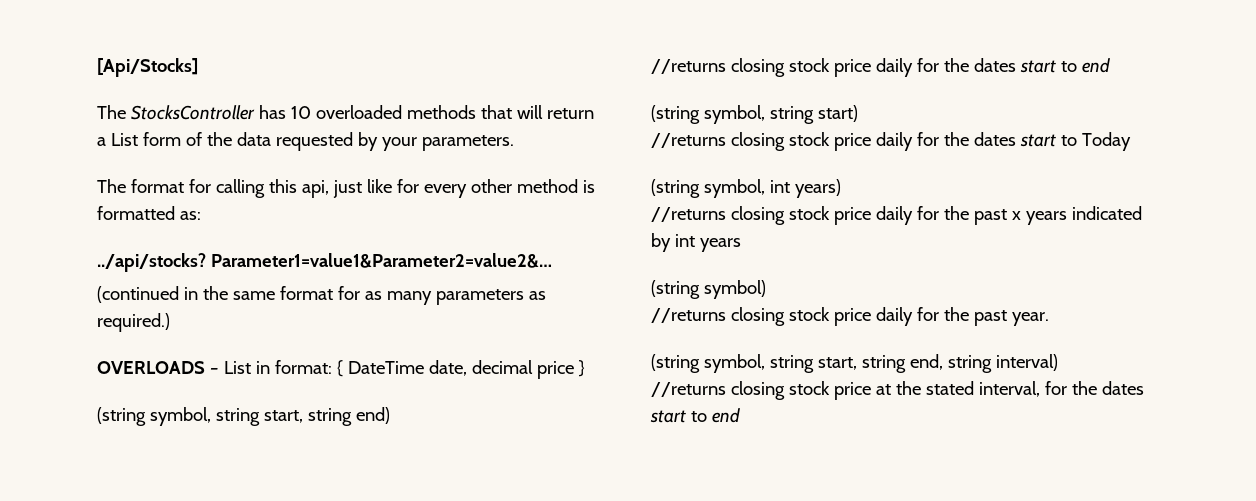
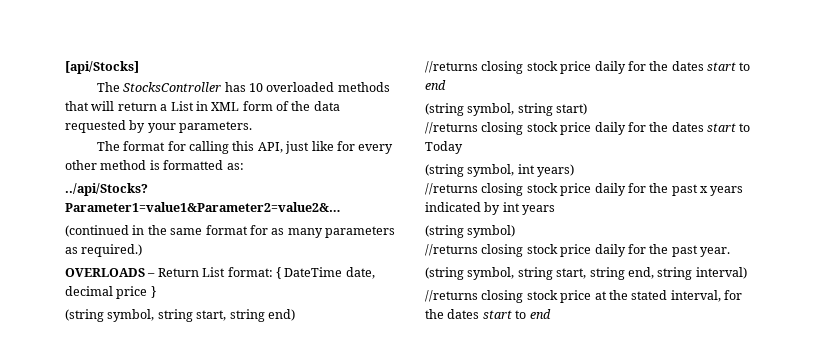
[97,58,198,77] [Api/Stocks] -> [65,61,139,74] [api/Stocks]
(138, 139) none -> [195,101,240,111] in XML
[301,180,329,198] api, -> [257,142,283,153] API,
[97,253,206,272] ../api/stocks? -> [65,183,148,196] ../api/Stocks?
[223,361,270,374] List in -> [157,267,226,277] Return List

